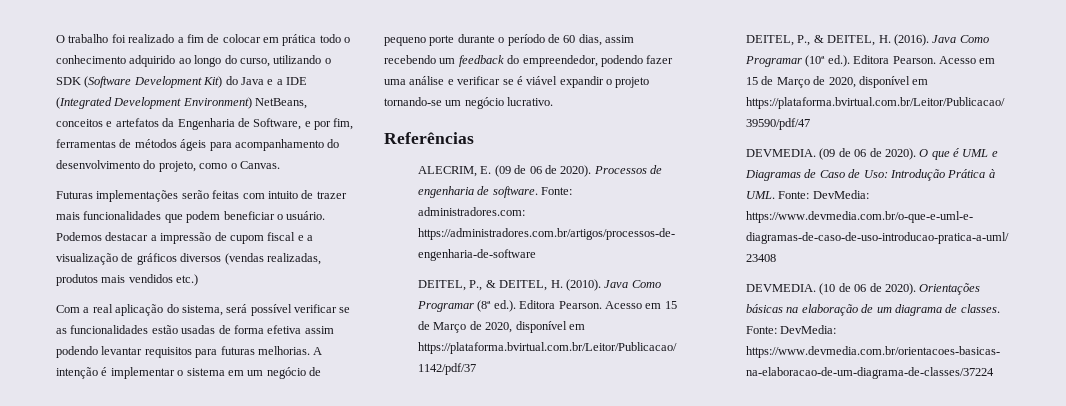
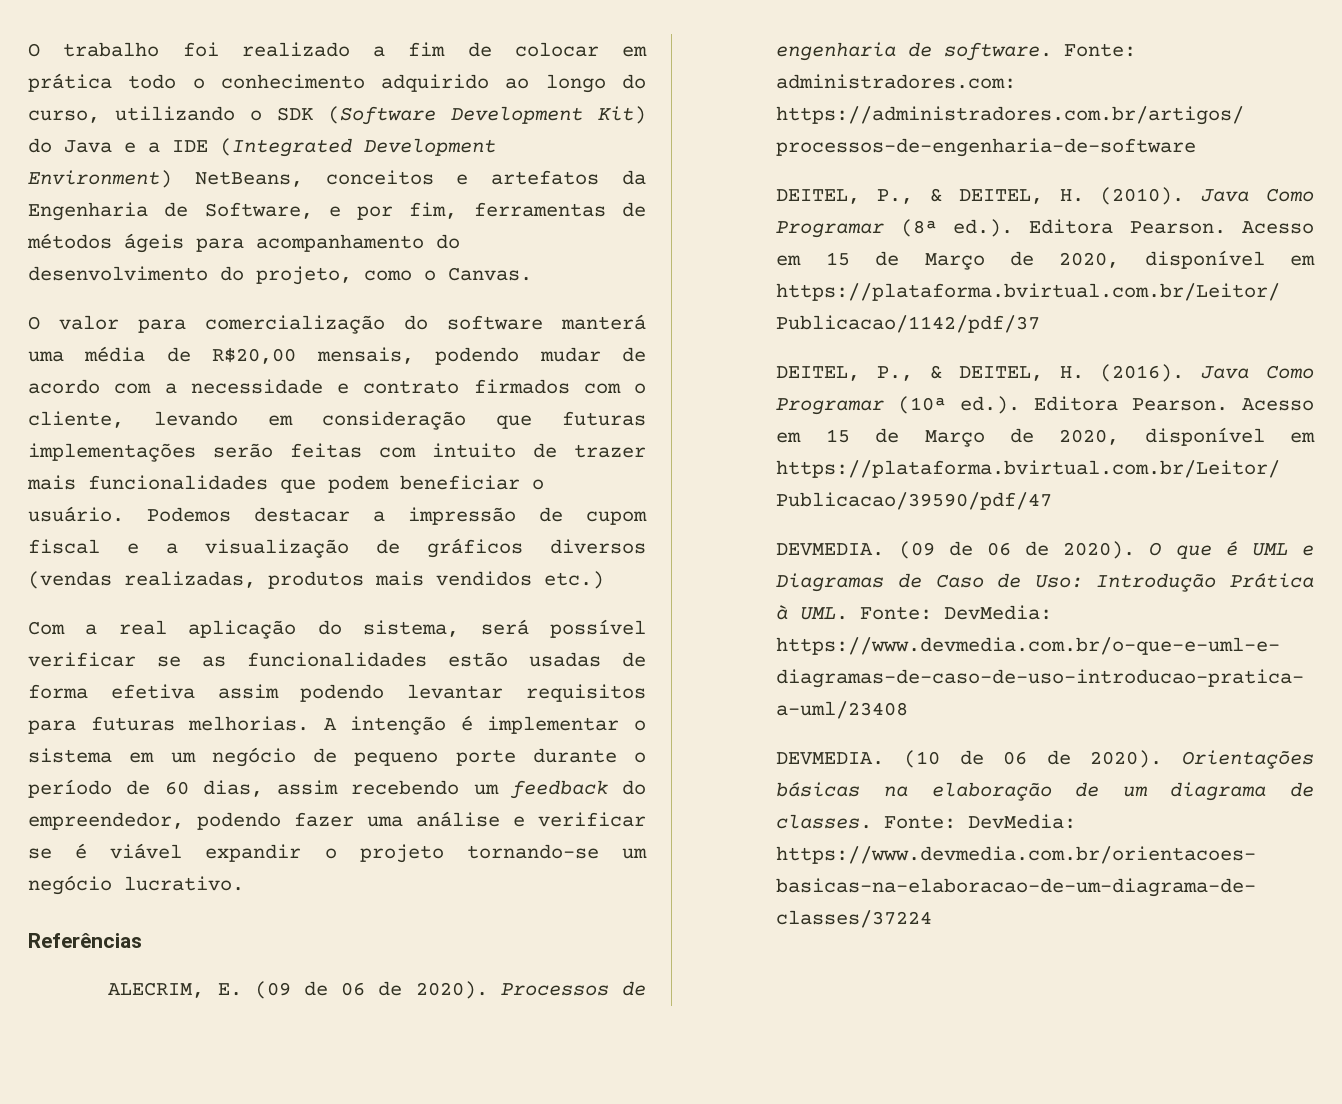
[56,191,93,199] Futuras -> [28,314,646,334] [28,346,646,365] [28,379,646,394] [28,411,646,430] O valor para comercialização do software manterá uma média de R$20,00 mensais, podendo mudar de acordo com a necessidade e contrato firmados com o cliente, levando em consideração que futuras

